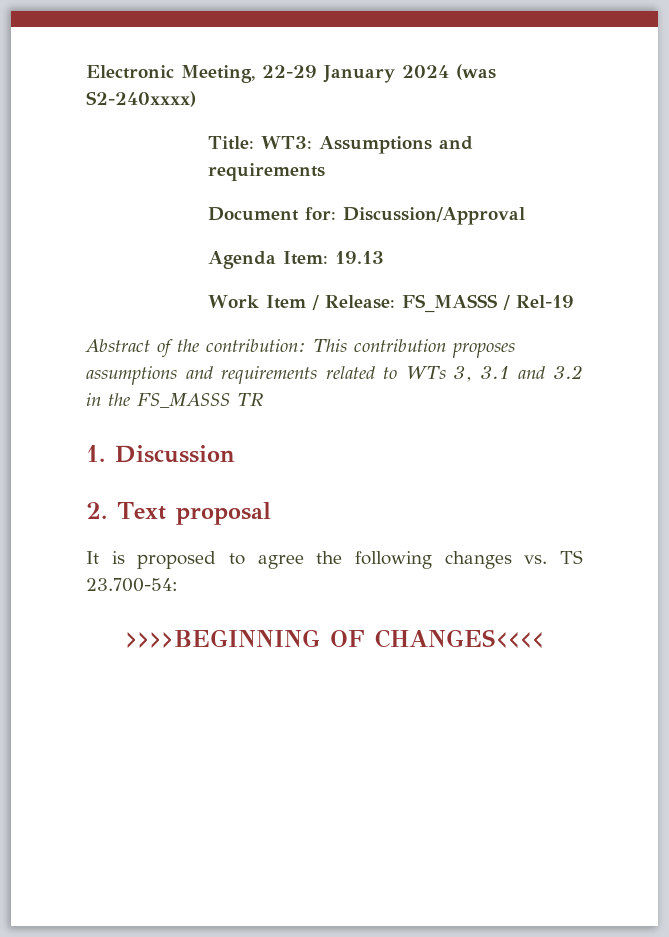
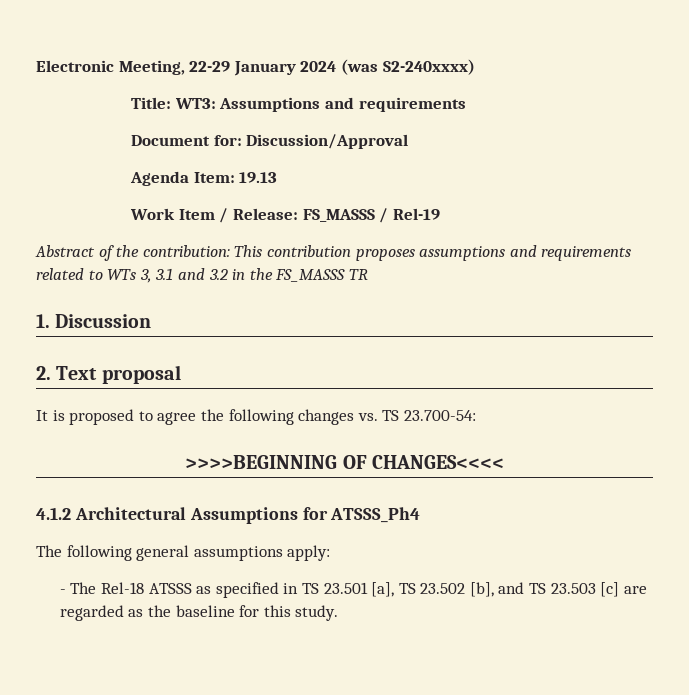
(543, 638) none -> [36,507,421,524] [36,545,331,561] [59,582,647,598] [59,605,339,621] // 4.1.2 Architectural Assumptions for ATSSS_Ph4 // The following general assumptions apply: // - The Rel-18 ATSSS as specified in TS 23.501 [a], TS 23.502 [b], and TS 23.503 [c] are regarded as the baseline for this study.

